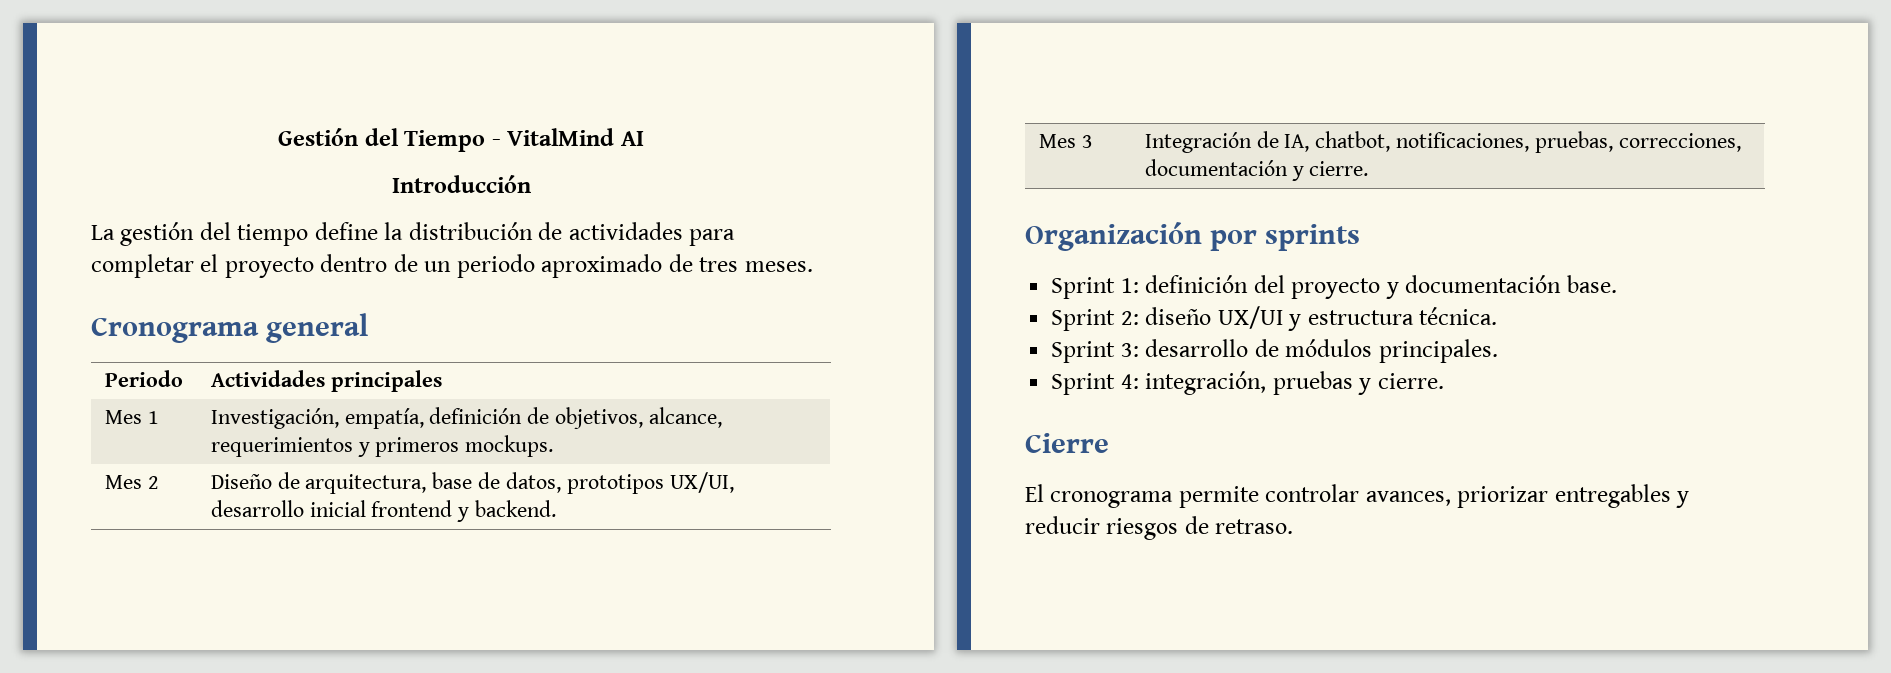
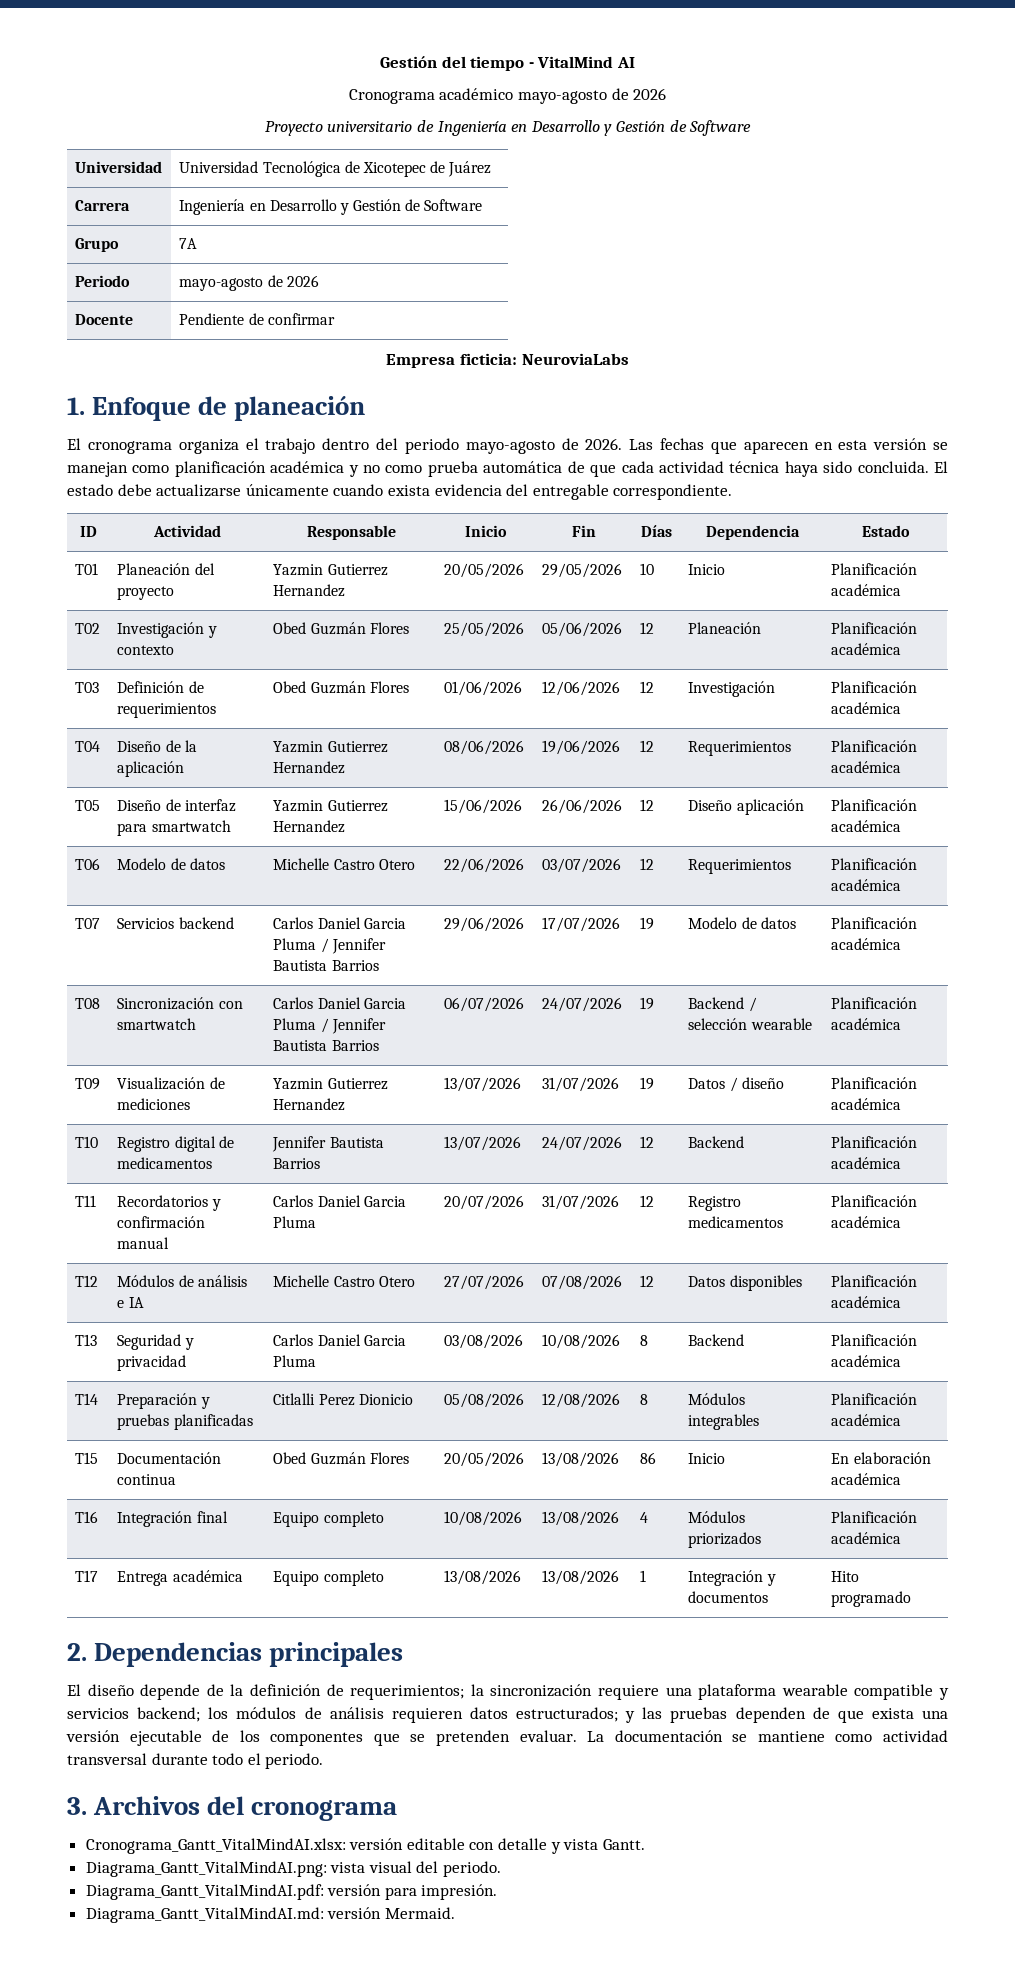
[404,130,486,152] Tiempo -> [470,56,525,71] tiempo
[391,175,531,193] [91,222,736,246] [91,254,813,278] [91,313,369,343] [104,370,183,387] [210,370,442,392] [104,410,159,424] [210,407,722,429] [210,435,554,457] [104,475,159,489] [210,472,734,494] [210,500,557,522] [1038,134,1093,148] [1144,131,1741,153] [1144,159,1369,181] [1025,222,1361,251] [1051,275,1617,299] [1051,306,1498,331] [1051,339,1498,363] [1051,371,1444,395] [1025,433,1109,453] [1025,484,1690,508] [1025,516,1294,540] Introducción // La gestión del tiempo define la distribución de actividades para completar el proyecto dentro de un periodo aproximado de tres meses. // Cronograma general // Periodo | Actividades principales // Mes 1 | Investigación, empatía, definición de objetivos, alcance, requerimientos y primeros mockups. // Mes 2 | Diseño de arquitectura, base de datos, prototipos UX/UI, desarrollo inicial frontend y backend. // Mes 3 | Integración de IA, chatbot, notificaciones, pruebas, correcciones, documentación y cierre. // Organización por sprints // Sprint 1: definición del proyecto y documentación base. // Sprint 2: diseño UX/UI y estructura técnica. // Sprint 3: desarrollo de módulos principales. // Sprint 4: integración, pruebas y cierre. // Cierre // El cronograma permite controlar avances, priorizar entregables y reducir riesgos de retraso. -> [348,88,667,104] [264,120,752,136] [75,161,163,173] [179,161,492,177] [75,200,131,211] [179,199,483,215] [75,238,120,252] [179,238,198,249] [75,275,131,287] [179,275,319,291] [75,314,134,325] [179,313,335,325] [386,353,629,368] [67,396,366,421] [67,438,949,454] [67,461,948,477] [67,484,733,500] [80,526,97,537] [153,525,221,537] [306,525,396,540] [465,525,507,537] [571,525,596,537] [641,525,672,537] [705,525,800,540] [862,525,910,537] [75,563,99,575] [117,563,215,575] [117,586,175,600] [273,564,388,576] [273,584,346,597] [444,563,525,578] [542,563,623,578] [640,563,655,575] [688,564,726,575] [831,563,918,575] [831,584,902,596] [75,623,101,634] [117,622,217,638] [117,645,175,655] [273,622,409,635] [444,622,525,637] [542,622,623,637] [640,622,655,634] [688,622,762,634] [831,622,918,634] [831,643,902,655] [75,682,100,693] [117,681,204,693] [117,703,217,718] [273,681,409,694] [444,681,523,696] [542,681,621,696] [640,681,655,693] [688,681,776,697] [831,681,918,693] [831,702,902,714] [75,741,101,752] [117,740,197,752] [117,761,185,777] [273,741,388,753] [273,761,346,774] [444,740,525,755] [542,740,621,755] [640,740,655,752] [688,741,792,756] [831,740,918,752] [831,761,902,773] [75,800,101,811] [117,799,236,812] [117,820,231,836] [273,800,388,812] [273,820,346,833] [444,799,523,814] [542,799,623,814] [640,799,655,811] [688,799,804,815] [831,799,918,811] [831,820,902,832] [75,858,101,870] [117,858,225,870] [273,858,415,870] [444,858,525,873] [542,858,622,873] [640,858,655,870] [688,859,792,874] [831,858,918,870] [831,879,902,891] [75,918,101,929] [117,917,234,929] [273,917,406,929] [273,938,386,954] [273,960,379,971] [444,917,525,932] [542,917,621,932] [640,917,655,930] [688,917,796,929] [831,917,918,929] [831,938,902,950] [75,998,101,1009] [117,997,243,1010] [117,1018,197,1030] [273,997,406,1009] [273,1018,386,1034] [273,1040,379,1051] [444,997,525,1012] [542,997,623,1012] [640,997,655,1010] [688,997,757,1012] [688,1018,812,1030] [831,997,918,1009] [831,1018,902,1030] [75,1078,101,1090] [117,1077,225,1090] [117,1098,191,1110] [273,1078,388,1090] [273,1098,346,1111] [444,1077,522,1092] [542,1077,620,1092] [640,1077,655,1090] [688,1077,784,1092] [831,1077,918,1089] [831,1098,902,1110] [75,1136,99,1148] [117,1136,234,1152] [117,1157,213,1169] [272,1136,384,1152] [273,1158,321,1169] [444,1136,522,1151] [542,1136,623,1151] [640,1136,655,1148] [688,1136,745,1148] [831,1136,918,1148] [831,1157,902,1169] [75,1195,97,1207] [117,1195,221,1211] [117,1216,206,1228] [117,1237,170,1249] [273,1195,406,1207] [273,1216,317,1228] [444,1195,525,1210] [542,1195,620,1210] [640,1195,655,1207] [688,1196,742,1211] [688,1216,784,1228] [831,1195,918,1207] [831,1216,902,1228] [75,1275,99,1287] [117,1275,247,1287] [117,1297,144,1308] [273,1275,415,1287] [444,1275,525,1290] [542,1275,623,1290] [640,1275,655,1287] [688,1275,802,1291] [831,1275,918,1287] [831,1296,902,1308] [75,1334,98,1346] [117,1334,194,1350] [117,1355,187,1371] [273,1334,406,1346] [273,1355,317,1367] [444,1334,524,1349] [542,1334,621,1349] [640,1335,649,1346] [688,1334,745,1346] [831,1334,918,1346] [831,1355,902,1367] [75,1393,99,1405] [117,1393,210,1409] [117,1414,253,1430] [273,1393,413,1406] [444,1393,525,1408] [542,1393,621,1408] [640,1394,649,1405] [688,1393,746,1405] [688,1414,760,1430] [831,1393,918,1405] [831,1414,902,1426] [75,1452,99,1464] [117,1452,222,1464] [117,1474,177,1485] [273,1452,409,1465] [444,1452,525,1467] [542,1452,620,1467] [640,1452,657,1464] [688,1453,726,1464] [831,1452,931,1464] [831,1473,902,1485] [75,1511,99,1523] [117,1511,228,1527] [273,1511,384,1527] [444,1511,523,1526] [542,1511,620,1526] [640,1512,649,1523] [688,1511,746,1523] [688,1532,762,1548] [831,1511,918,1523] [831,1532,902,1544] [75,1570,99,1582] [117,1570,243,1586] [273,1570,384,1586] [444,1570,522,1585] [542,1570,620,1585] [640,1570,647,1582] [688,1570,776,1586] [688,1591,769,1603] [831,1571,860,1582] [831,1591,912,1607] [67,1642,404,1667] [67,1684,950,1700] [67,1707,948,1723] [66,1730,948,1746] [67,1753,324,1769] [67,1796,398,1821] [85,1838,645,1854] [85,1861,502,1877] [85,1884,498,1900] [85,1907,455,1923] Cronograma académico mayo-agosto de 2026 // Proyecto universitario de Ingeniería en Desarrollo y Gestión de Software // Universidad | Universidad Tecnológica de Xicotepec de Juárez // Carrera | Ingeniería en Desarrollo y Gestión de Software // Grupo | 7A // Periodo | mayo-agosto de 2026 // Docente | Pendiente de confirmar // Empresa ficticia: NeuroviaLabs // 1. Enfoque de planeación // El cronograma organiza el trabajo dentro del periodo mayo-agosto de 2026. Las fechas que aparecen en esta versión se manejan como planificación académica y no como prueba automática de que cada actividad técnica haya sido concluida. El estado debe actualizarse únicamente cuando exista evidencia del entregable correspondiente. // ID | Actividad | Responsable | Inicio | Fin | Días | Dependencia | Estado // T01 | Planeación del proyecto | Yazmin Gutierrez Hernandez | 20/05/2026 | 29/05/2026 | 10 | Inicio | Planificación académica // T02 | Investigación y contexto | Obed Guzmán Flores | 25/05/2026 | 05/06/2026 | 12 | Planeación | Planificación académica // T03 | Definición de requerimientos | Obed Guzmán Flores | 01/06/2026 | 12/06/2026 | 12 | Investigación | Planificación académica // T04 | Diseño de la aplicación | Yazmin Gutierrez Hernandez | 08/06/2026 | 19/06/2026 | 12 | Requerimientos | Planificación académica // T05 | Diseño de interfaz para smartwatch | Yazmin Gutierrez Hernandez | 15/06/2026 | 26/06/2026 | 12 | Diseño aplicación | Planificación académica // T06 | Modelo de datos | Michelle Castro Otero | 22/06/2026 | 03/07/2026 | 12 | Requerimientos | Planificación académica // T07 | Servicios backend | Carlos Daniel Garcia Pluma / Jennifer Bautista Barrios | 29/06/2026 | 17/07/2026 | 19 | Modelo de datos | Planificación académica // T08 | Sincronización con smartwatch | Carlos Daniel Garcia Pluma / Jennifer Bautista Barrios | 06/07/2026 | 24/07/2026 | 19 | Backend / selección wearable | Planificación académica // T09 | Visualización de mediciones | Yazmin Gutierrez Hernandez | 13/07/2026 | 31/07/2026 | 19 | Datos / diseño | Planificación académica // T10 | Registro digital de medicamentos | Jennifer Bautista Barrios | 13/07/2026 | 24/07/2026 | 12 | Backend | Planificación académica // T11 | Recordatorios y confirmación manual | Carlos Daniel Garcia Pluma | 20/07/2026 | 31/07/2026 | 12 | Registro medicamentos | Planificación académica // T12 | Módulos de análisis e IA | Michelle Castro Otero | 27/07/2026 | 07/08/2026 | 12 | Datos disponibles | Planificación académica // T13 | Seguridad y privacidad | Carlos Daniel Garcia Pluma | 03/08/2026 | 10/08/2026 | 8 | Backend | Planificación académica // T14 | Preparación y pruebas planificadas | Citlalli Perez Dionicio | 05/08/2026 | 12/08/2026 | 8 | Módulos integrables | Planificación académica // T15 | Documentación continua | Obed Guzmán Flores | 20/05/2026 | 13/08/2026 | 86 | Inicio | En elaboración académica // T16 | Integración final | Equipo completo | 10/08/2026 | 13/08/2026 | 4 | Módulos priorizados | Planificación académica // T17 | Entrega académica | Equipo completo | 13/08/2026 | 13/08/2026 | 1 | Integración y documentos | Hito programado // 2. Dependencias principales // El diseño depende de la definición de requerimientos; la sincronización requiere una plataforma wearable compatible y servicios backend; los módulos de análisis requieren datos estructurados; y las pruebas dependen de que exista una versión ejecutable de los componentes que se pretenden evaluar. La documentación se mantiene como actividad transversal durante todo el periodo. // 3. Archivos del cronograma // Cronograma_Gantt_VitalMindAI.xlsx: versión editable con detalle y vista Gantt. // Diagrama_Gantt_VitalMindAI.png: vista visual del periodo. // Diagrama_Gantt_VitalMindAI.pdf: versión para impresión. // Diagrama_Gantt_VitalMindAI.md: versión Mermaid.

